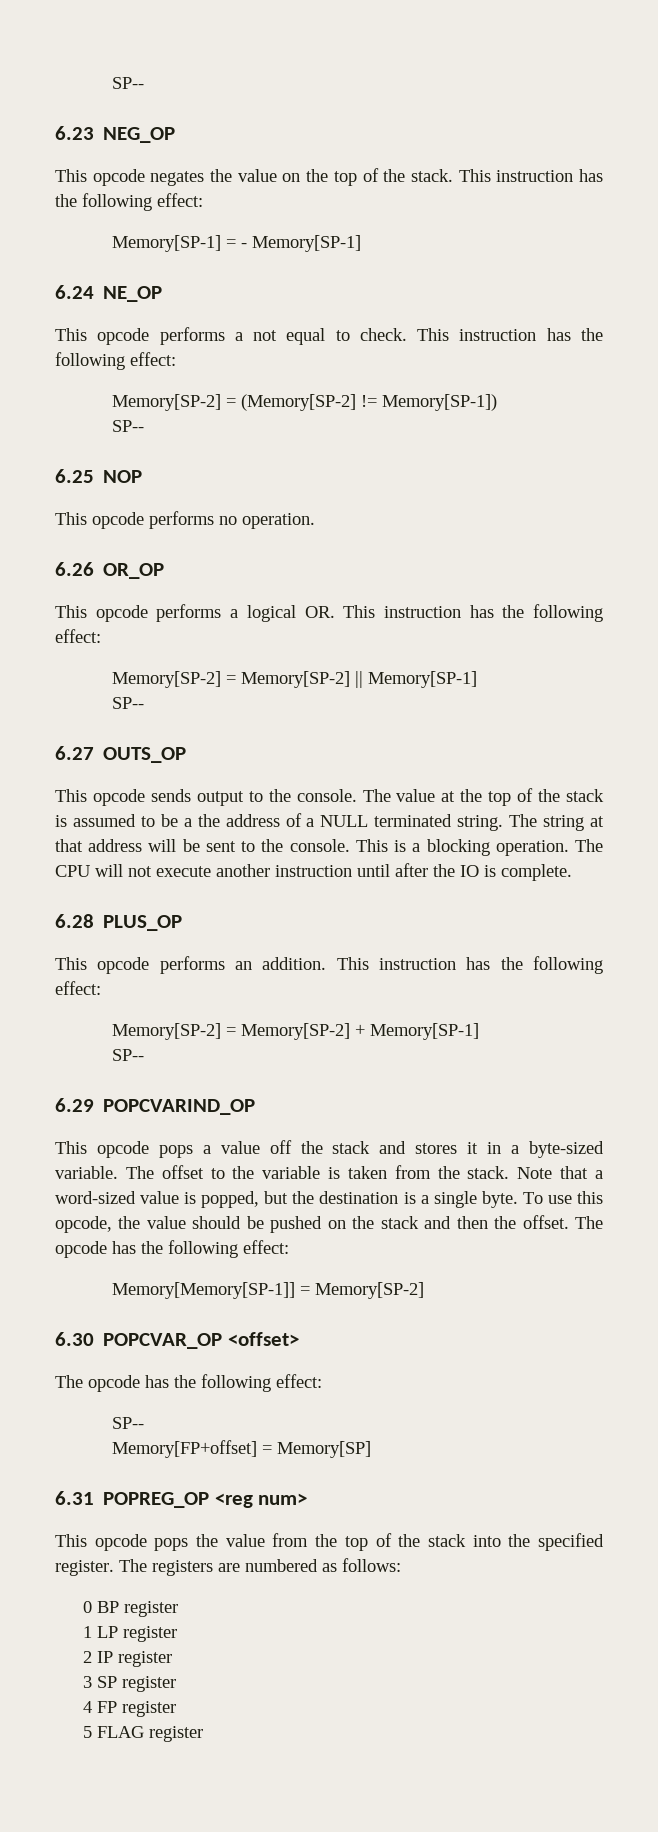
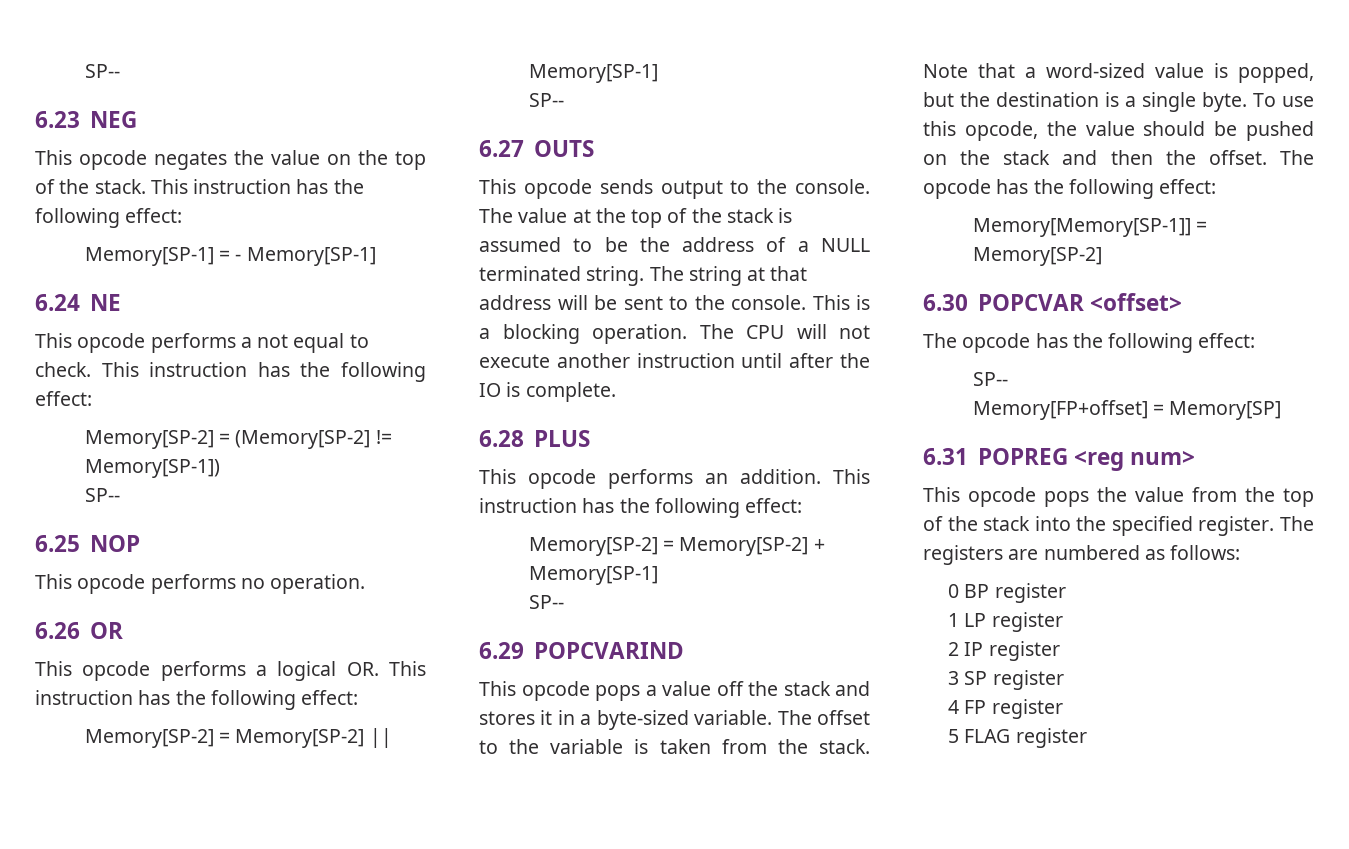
[103,127,176,143] NEG_OP -> [89,111,137,128] NEG
[103,286,163,302] NE_OP -> [89,294,121,311] NE
[103,563,165,579] OR_OP -> [89,622,123,639] OR
[103,747,187,763] OUTS_OP -> [533,140,594,157] OUTS
[183,818,192,827] a -> (628, 244) none
[103,915,183,931] PLUS_OP -> [533,430,590,447] PLUS
[103,1099,256,1115] POPCVARIND_OP -> [533,642,684,659] POPCVARIND
[103,1333,223,1349] POPCVAR_OP -> [977,294,1084,311] POPCVAR
[103,1492,210,1508] POPREG_OP -> [977,448,1068,465] POPREG

